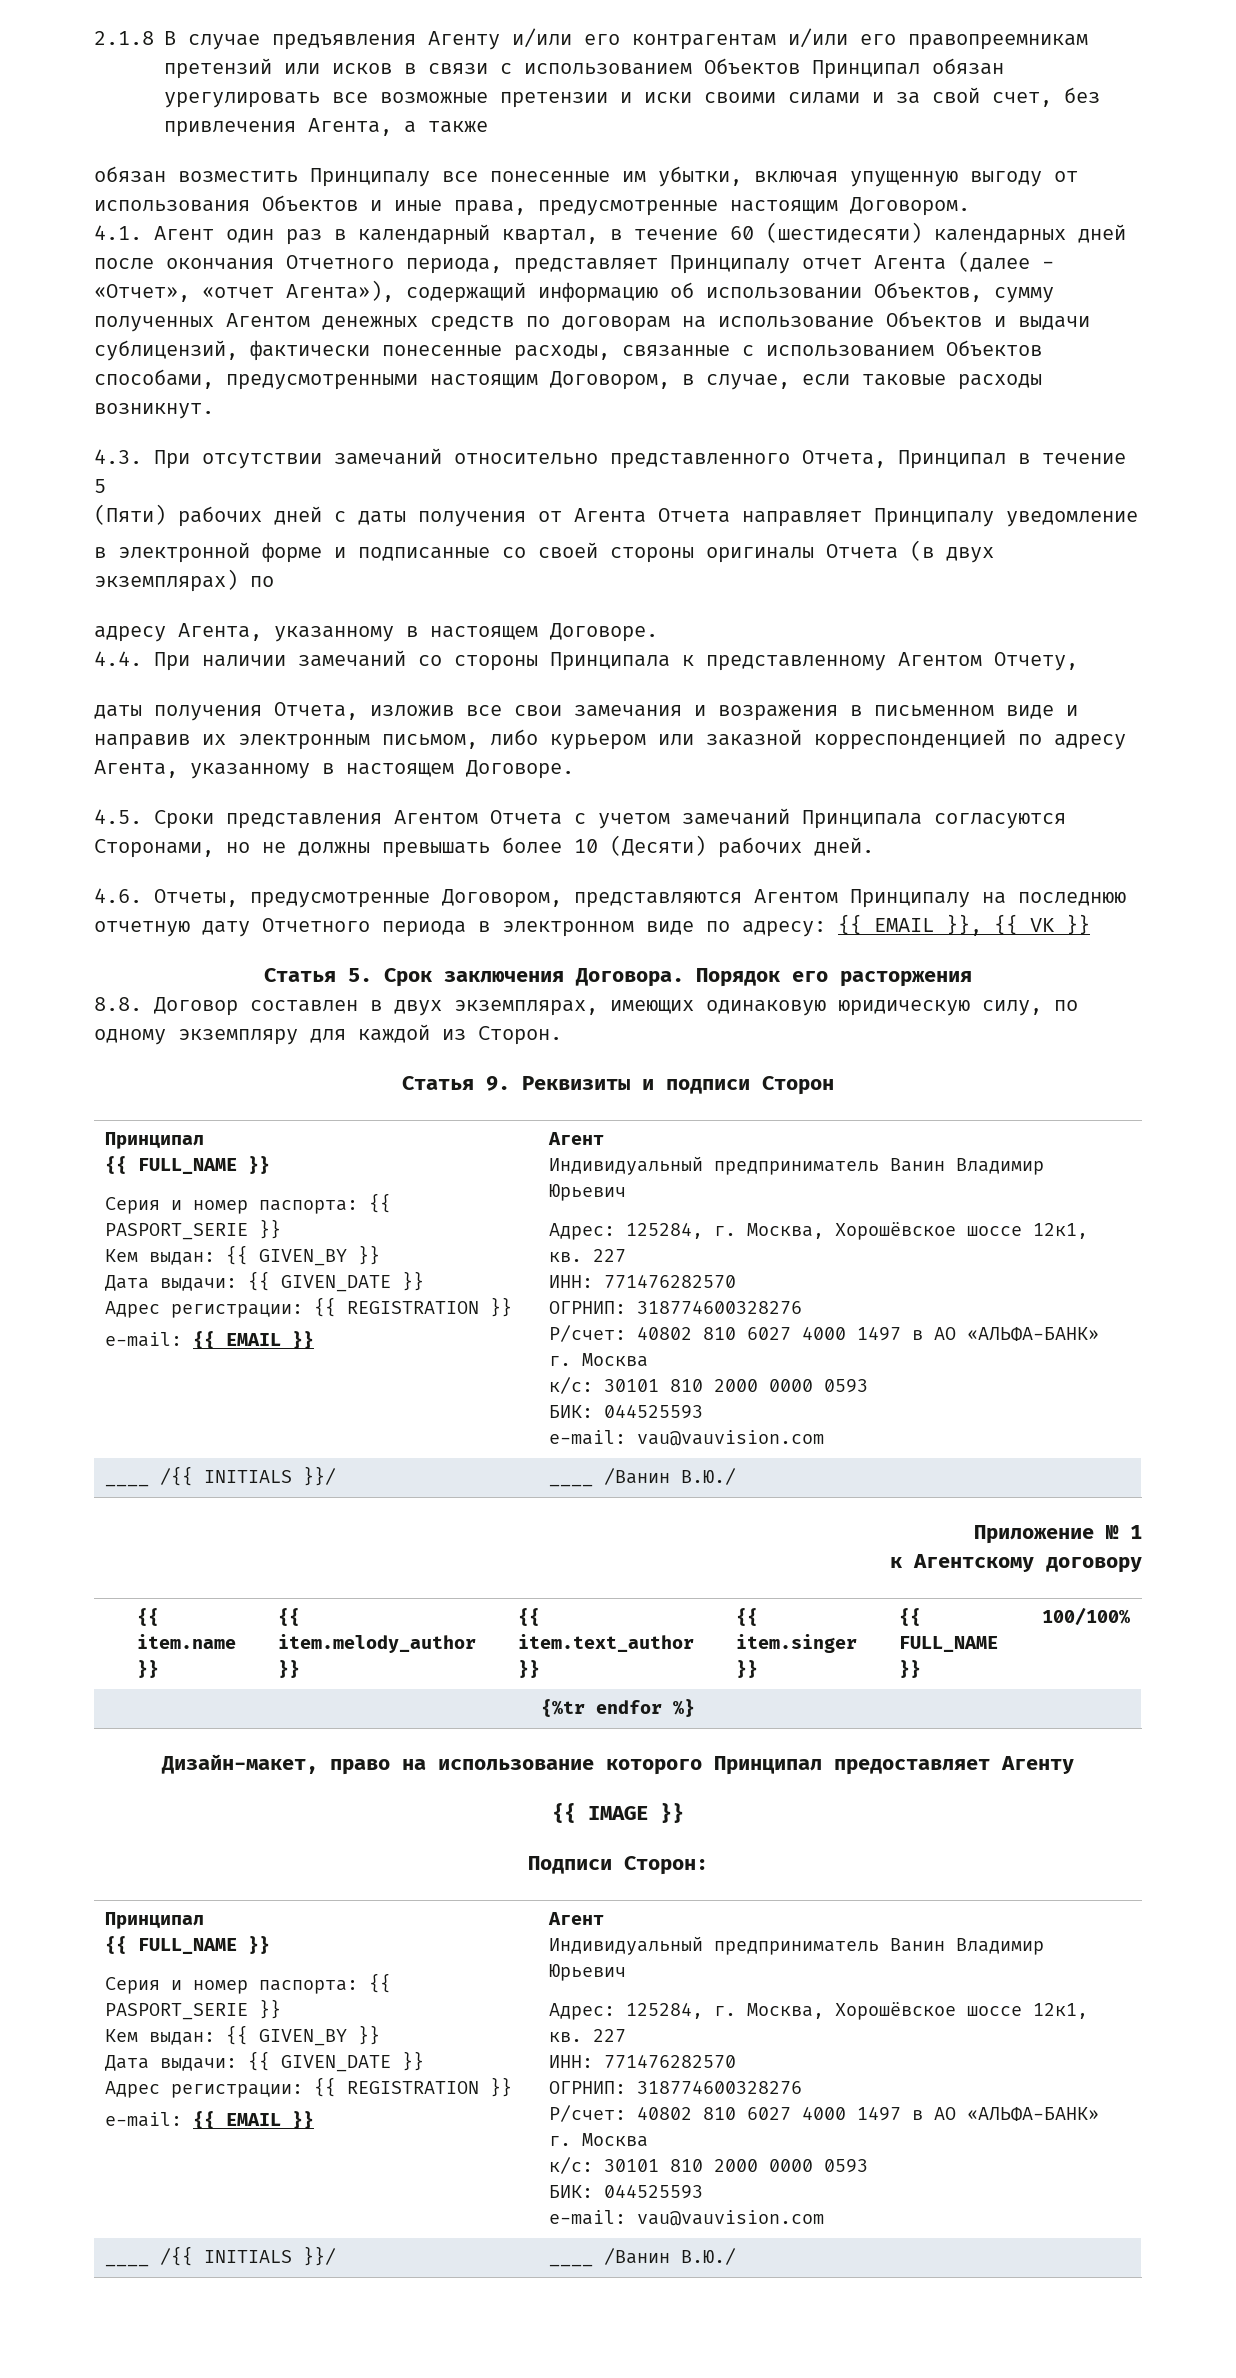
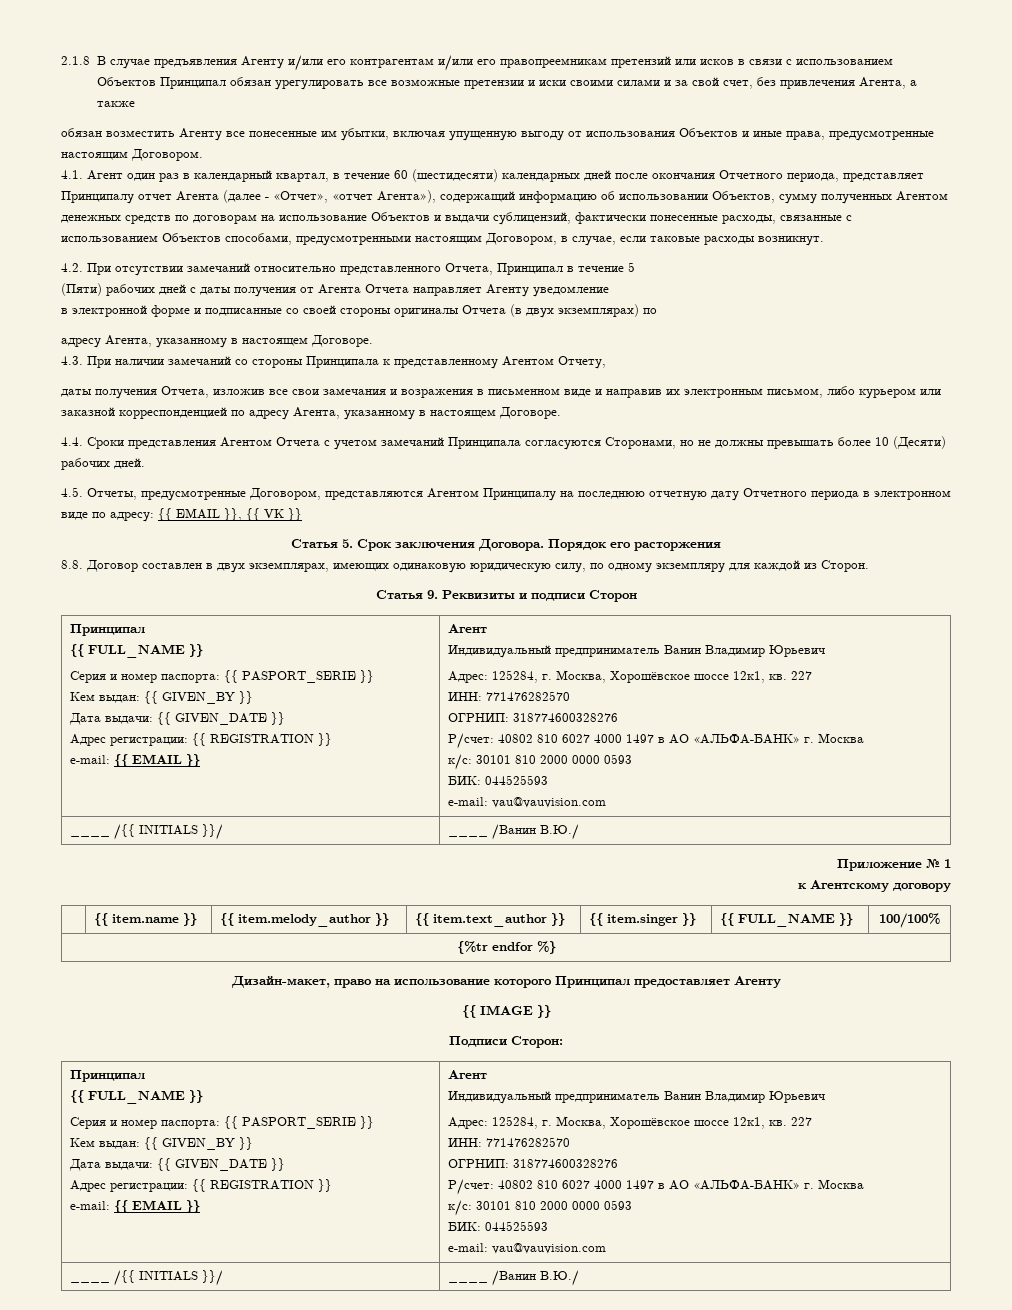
[310,168,430,187] Принципалу -> [179,128,222,141] Агенту
[94,449,142,464] 4.3. -> [61,263,83,272] 4.2.
[874,508,994,527] Принципалу -> [486,284,529,297] Агенту
[94,651,142,666] 4.4. -> [61,356,83,365] 4.3.
[94,809,142,824] 4.5. -> [61,437,83,446] 4.4.
[94,888,142,903] 4.6. -> [61,487,83,497] 4.5.

